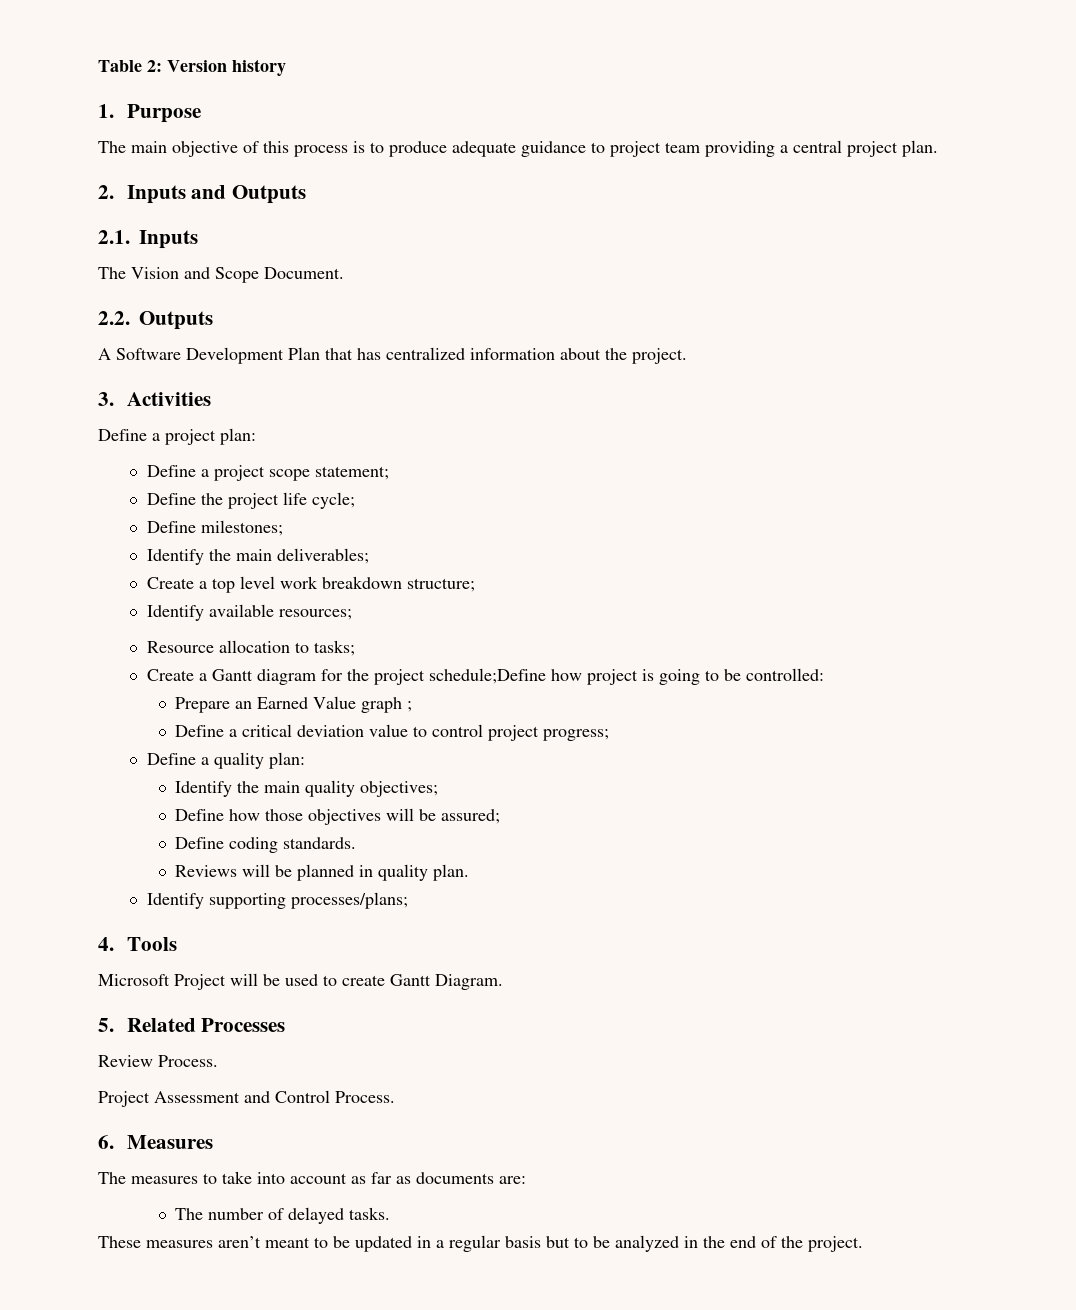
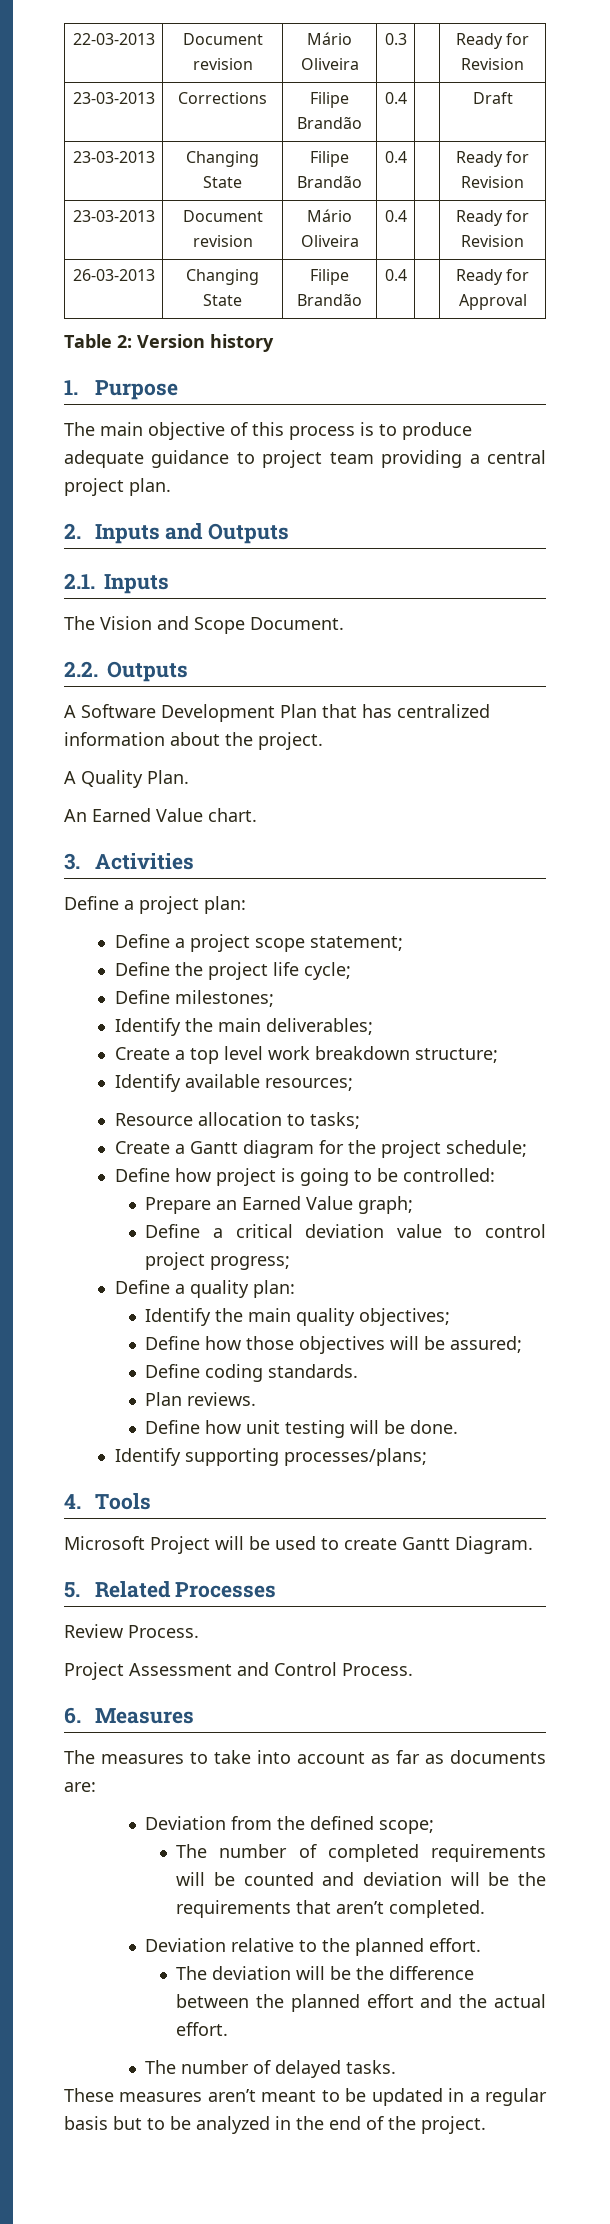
(98, 66) none -> [72,33,155,45] [182,33,263,45] [192,58,253,70] [307,32,352,45] [300,58,359,70] [384,33,407,45] [455,33,530,49] [461,58,524,70] [72,92,155,104] [178,92,267,104] [310,92,349,108] [297,116,362,129] [384,92,407,104] [472,92,513,104] [72,151,155,163] [186,151,259,167] [203,176,243,188] [310,151,349,167] [297,175,362,188] [384,151,407,163] [455,151,530,167] [461,176,524,188] [72,210,155,222] [182,210,263,222] [192,235,253,247] [307,209,352,222] [300,235,359,247] [384,210,407,222] [455,210,530,226] [461,235,524,247] [72,269,155,281] [186,269,259,285] [203,294,243,306] [310,269,349,285] [297,293,362,306] [384,269,407,281] [455,269,530,285] [458,294,527,310] 22-03-2013 | Document revision | Mário Oliveira | 0.3 | | Ready for Revision // 23-03-2013 | Corrections | Filipe Brandão | 0.4 | | Draft // 23-03-2013 | Changing State | Filipe Brandão | 0.4 | | Ready for Revision // 23-03-2013 | Document revision | Mário Oliveira | 0.4 | | Ready for Revision // 26-03-2013 | Changing State | Filipe Brandão | 0.4 | | Ready for Approval //
(687, 356) none -> [64,770,189,788] [64,808,257,822] // A Quality Plan. // An Earned Value chart.
[428,668,546,684] schedule;Define -> [445,1140,527,1157] [114,1168,170,1182] schedule; // Define
[361,697,413,713] graph ; -> [358,1196,414,1214] graph;
[175,864,470,881] Reviews will be planned in quality plan. -> [145,1392,257,1406] [145,1420,459,1438] Plan reviews. // Define how unit testing will be done.
(526, 1180) none -> [145,1816,435,1834] [176,1844,546,1862] [176,1872,547,1886] [176,1900,486,1918] [145,1938,482,1956] [176,1966,475,1980] [176,1994,546,2012] [176,2022,229,2036] // Deviation from the defined scope; // The number of completed requirements will be counted and deviation will be the requirements that aren’t completed. // Deviation relative to the planned effort. // The deviation will be the difference between the planned effort and the actual effort.

